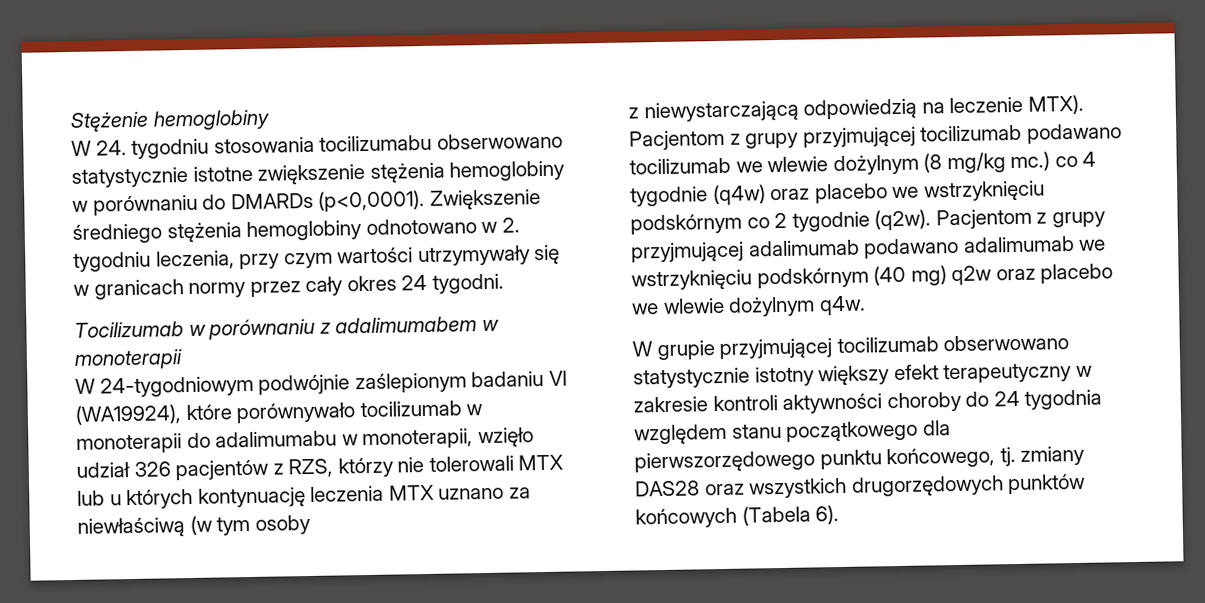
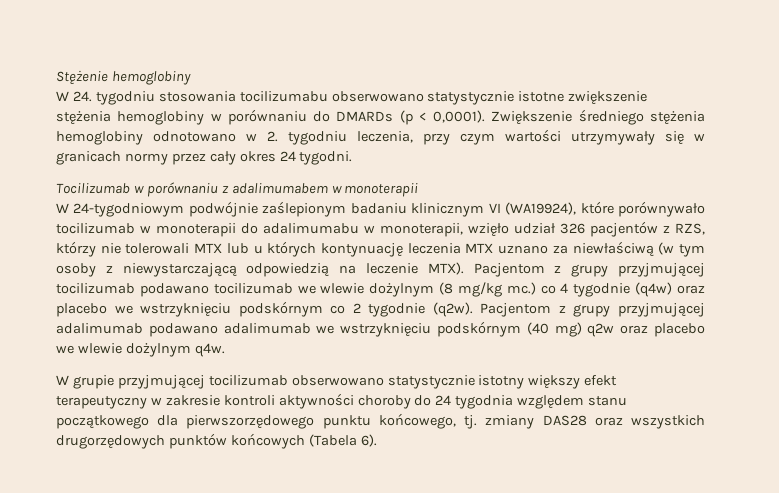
[318,189,426,212] (p<0,0001). -> [399,110,486,125] (p < 0,0001).
(545, 379) none -> [411,203,485,217] klinicznym
(311, 524) // -> (96, 270) none

